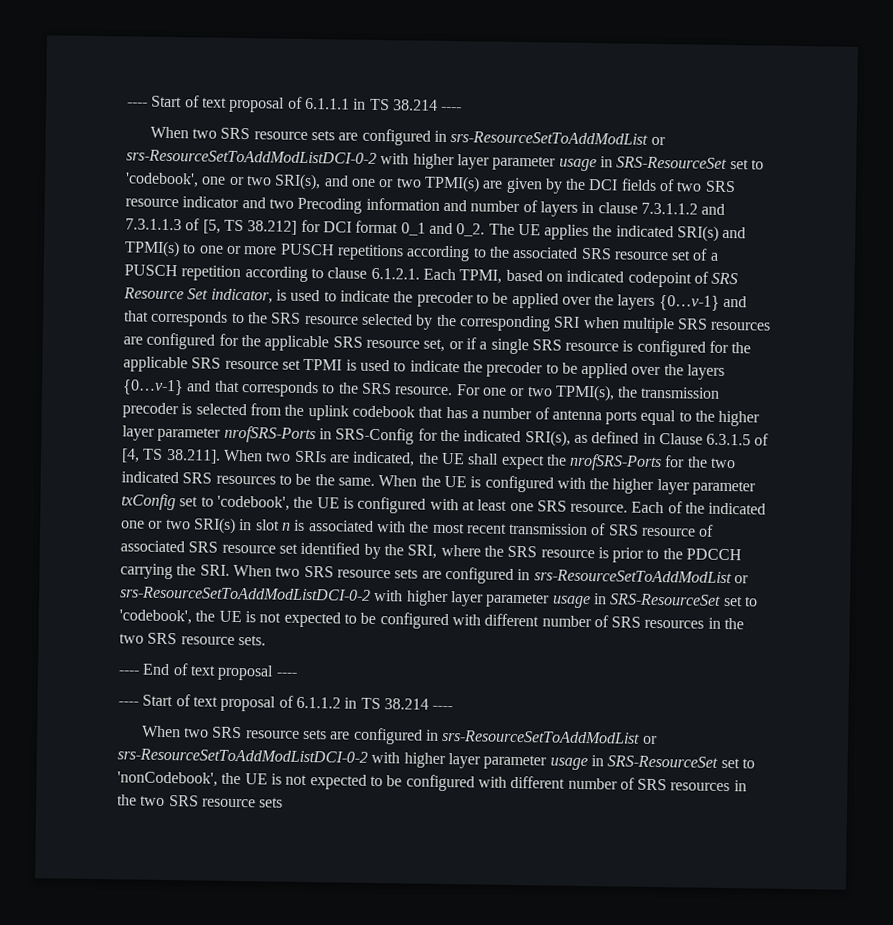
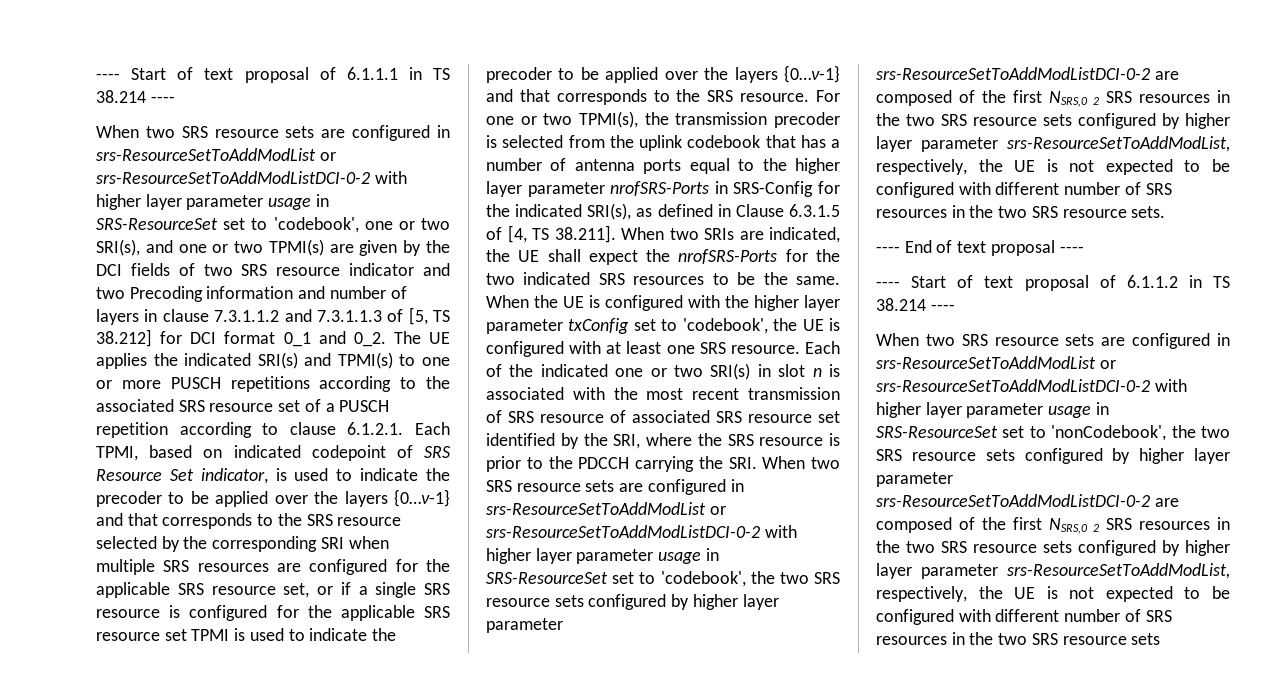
(216, 616) none -> [779,572,840,584] [486,594,779,610] [486,618,563,633] [876,67,1179,80] [876,90,1230,107] [876,113,1230,129] [876,136,1230,152] [876,159,1003,175] two SRS resource sets configured by higher layer parameter srs-ResourceSetToAddModListDCI-0-2 are composed of the first NSRS,0 2 SRS resources in the two SRS resource sets configured by higher layer parameter srs-ResourceSetToAddModList, respectively, the
(242, 778) none -> [1201,426,1230,438] [876,448,1230,464] [876,472,953,487] [876,494,1179,507] [876,517,1230,534] [876,540,1230,556] [876,563,1230,579] [876,586,1003,602] two SRS resource sets configured by higher layer parameter srs-ResourceSetToAddModListDCI-0-2 are composed of the first NSRS,0 2 SRS resources in the two SRS resource sets configured by higher layer parameter srs-ResourceSetToAddModList, respectively, the

